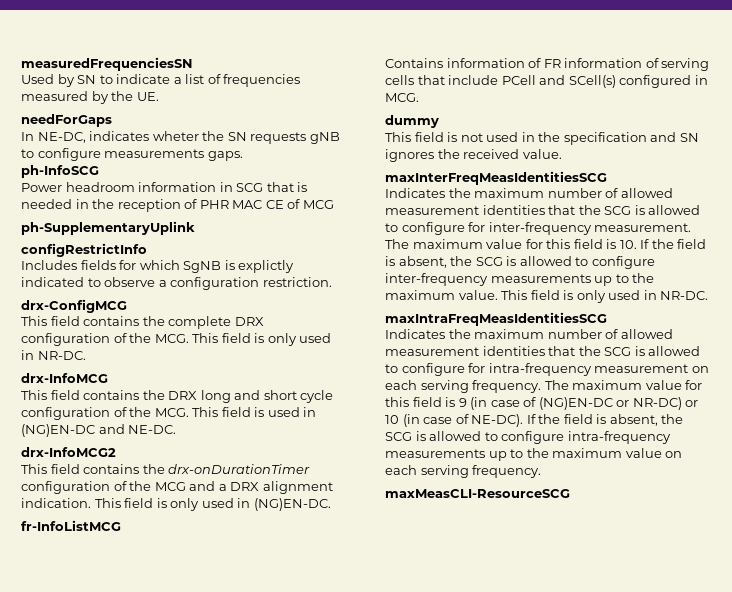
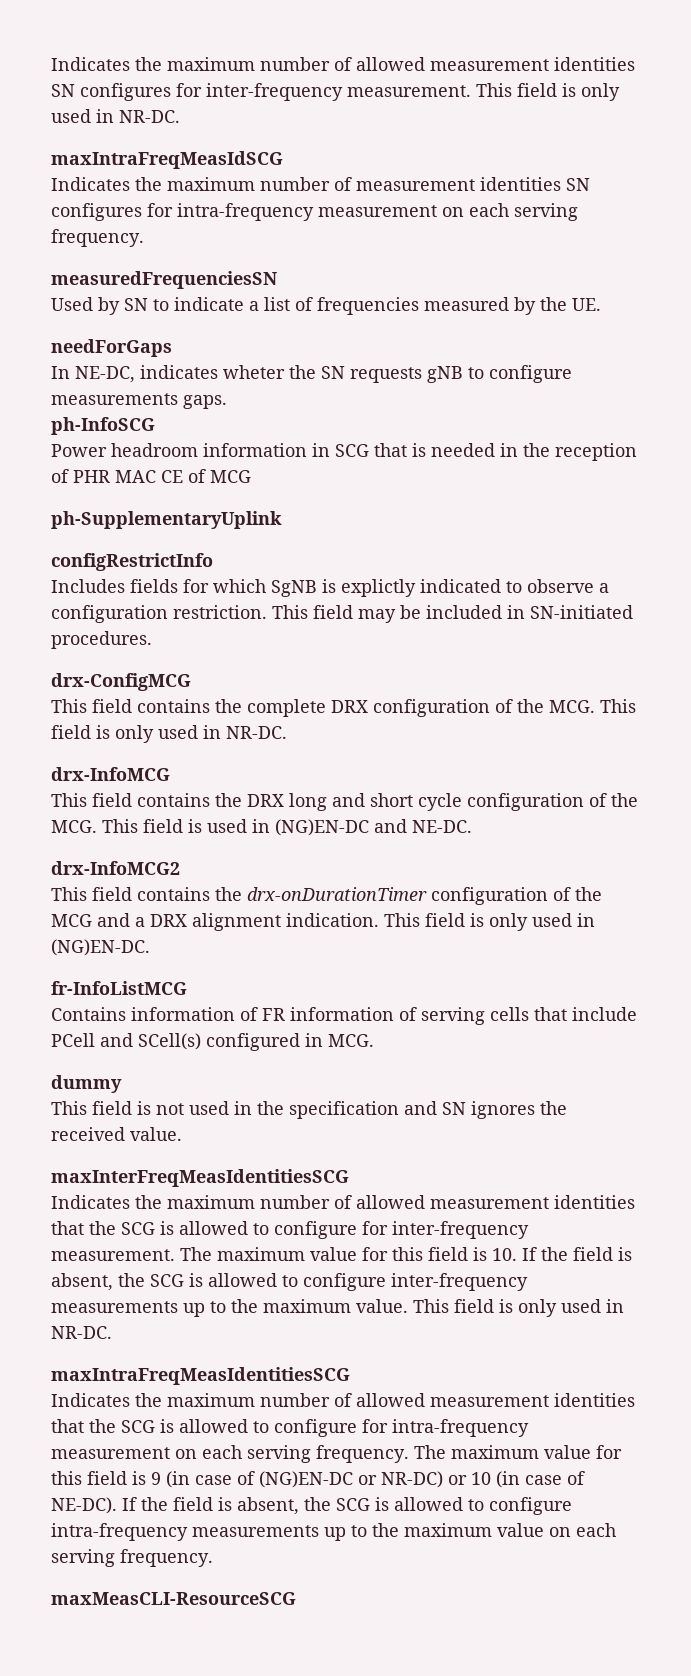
(21, 64) none -> [51,57,635,71] [51,83,620,101] [51,109,180,123] [51,151,283,169] [51,177,590,191] [51,203,578,221] [51,229,144,247] Indicates the maximum number of allowed measurement identities SN configures for inter-frequency measurement. This field is only used in NR-DC. // maxIntraFreqMeasIdSCG // Indicates the maximum number of measurement identities SN configures for intra-frequency measurement on each serving frequency. //
(332, 282) none -> [272,605,633,623] [51,631,152,649] This field may be included in SN-initiated procedures.

